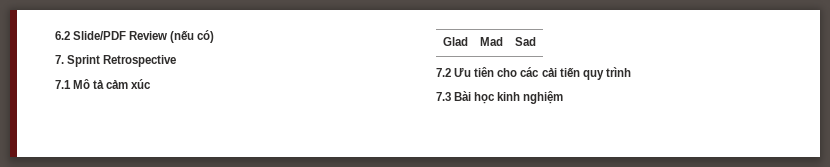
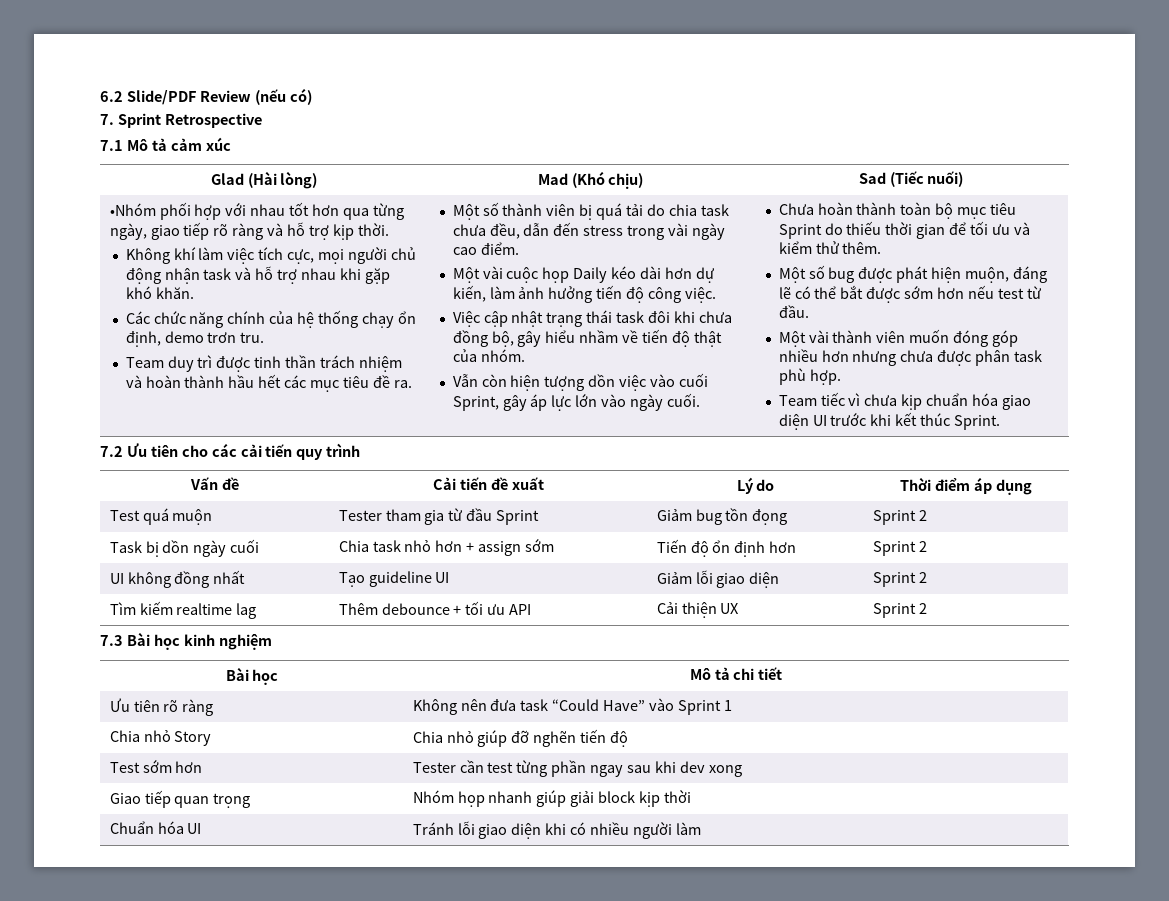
(468, 41) none -> [247,171,318,189] (Hài lòng)
(503, 41) none -> [571,171,644,189] (Khó chịu)
(536, 41) none -> [889,171,964,187] [109,202,404,220] [109,222,389,240] [125,247,416,264] [125,266,390,284] [125,286,194,299] [125,310,416,328] [125,331,265,347] [125,355,402,372] [125,374,412,392] [452,202,729,220] [452,222,725,240] [452,242,519,255] [452,266,715,283] [452,285,716,303] [452,310,732,327] [452,329,722,347] [452,349,525,362] [452,373,708,391] [452,393,700,411] [778,202,1017,219] [778,221,1030,239] [778,241,882,254] [778,265,1047,283] [778,285,1042,303] [778,305,809,318] [778,329,1019,347] [778,349,1043,366] [778,368,841,385] [778,392,1031,410] [778,412,1001,430] (Tiếc nuối) // •Nhóm phối hợp với nhau tốt hơn qua từng ngày, giao tiếp rõ ràng và hỗ trợ kịp thời. // Không khí làm việc tích cực, mọi người chủ động nhận task và hỗ trợ nhau khi gặp khó khăn. // Các chức năng chính của hệ thống chạy ổn định, demo trơn tru. // Team duy trì được tinh thần trách nhiệm và hoàn thành hầu hết các mục tiêu đề ra. | Một số thành viên bị quá tải do chia task chưa đều, dẫn đến stress trong vài ngày cao điểm. // Một vài cuộc họp Daily kéo dài hơn dự kiến, làm ảnh hưởng tiến độ công việc. // Việc cập nhật trạng thái task đôi khi chưa đồng bộ, gây hiểu nhầm về tiến độ thật của nhóm. // Vẫn còn hiện tượng dồn việc vào cuối Sprint, gây áp lực lớn vào ngày cuối. | Chưa hoàn thành toàn bộ mục tiêu Sprint do thiếu thời gian để tối ưu và kiểm thử thêm. // Một số bug được phát hiện muộn, đáng lẽ có thể bắt được sớm hơn nếu test từ đầu. // Một vài thành viên muốn đóng góp nhiều hơn nhưng chưa được phân task phù hợp. // Team tiếc vì chưa kịp chuẩn hóa giao diện UI trước khi kết thúc Sprint.
(631, 72) none -> [190,477,239,490] [433,477,544,490] [736,477,775,494] [900,477,1032,495] [109,508,213,525] [338,508,540,525] [656,508,788,525] [872,510,927,525] [109,539,260,557] [338,539,555,556] [656,539,797,557] [872,541,927,556] [109,570,246,588] [338,571,450,587] [656,570,780,588] [872,572,927,587] [109,601,257,619] [338,601,532,615] [656,602,740,618] [872,603,927,618] // Vấn đề | Cải tiến đề xuất | Lý do | Thời điểm áp dụng // Test quá muộn | Tester tham gia từ đầu Sprint | Giảm bug tồn đọng | Sprint 2 // Task bị dồn ngày cuối | Chia task nhỏ hơn + assign sớm | Tiến độ ổn định hơn | Sprint 2 // UI không đồng nhất | Tạo guideline UI | Giảm lỗi giao diện | Sprint 2 // Tìm kiếm realtime lag | Thêm debounce + tối ưu API | Cải thiện UX | Sprint 2
(564, 97) none -> [225,667,279,685] [689,667,783,680] [109,698,214,716] [412,698,732,715] [109,730,212,746] [412,729,629,747] [109,760,203,773] [412,760,742,777] [109,790,251,808] [412,790,692,807] [109,821,202,834] [412,821,701,839] // Bài học | Mô tả chi tiết // Ưu tiên rõ ràng | Không nên đưa task “Could Have” vào Sprint 1 // Chia nhỏ Story | Chia nhỏ giúp đỡ nghẽn tiến độ // Test sớm hơn | Tester cần test từng phần ngay sau khi dev xong // Giao tiếp quan trọng | Nhóm họp nhanh giúp giải block kịp thời // Chuẩn hóa UI | Tránh lỗi giao diện khi có nhiều người làm

